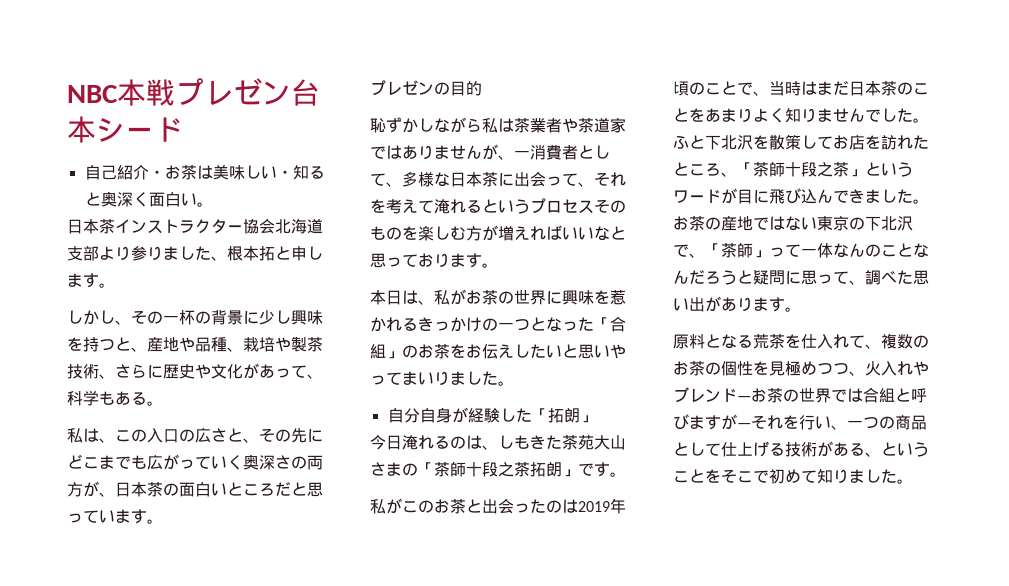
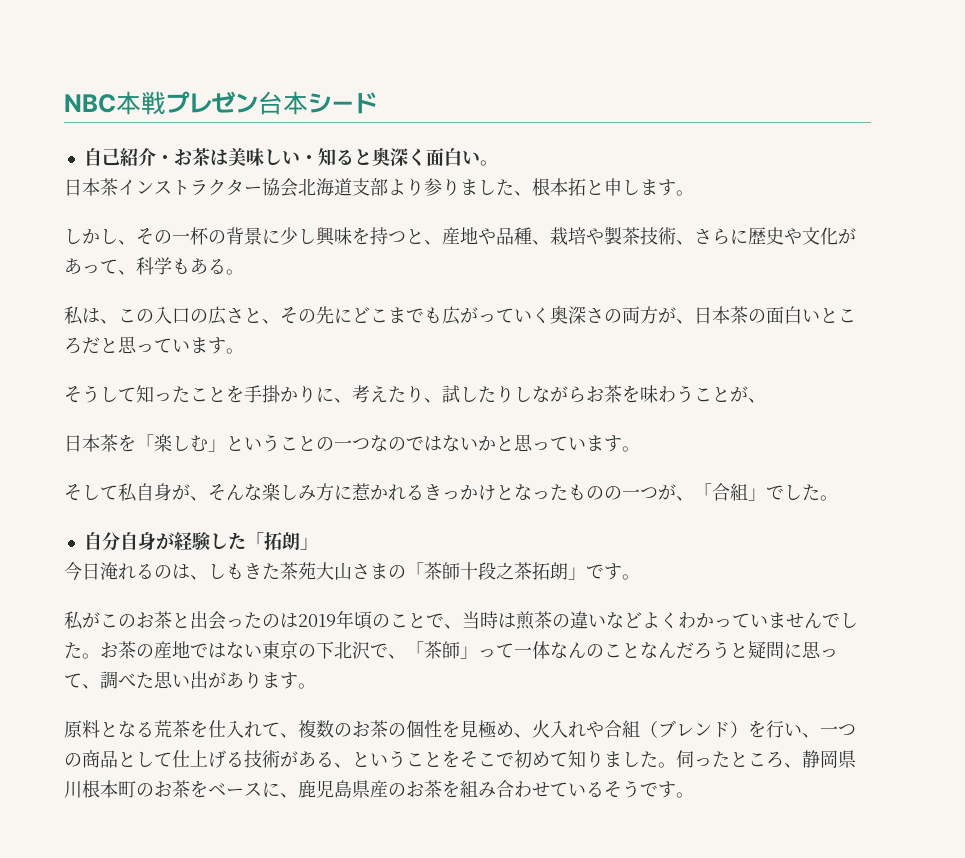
[370,80,482,96] [370,117,626,133] [370,144,610,160] [370,171,626,187] [370,198,626,214] [370,225,626,241] [370,253,498,268] [370,289,610,305] プレゼンの目的 // 恥ずかしながら私は茶業者や茶道家ではありませんが、一消費者として、多様な日本茶に出会って、それを考えて淹れるというプロセスそのものを楽しむ方が増えればいいなと思っております。 // 本日は、私がお茶の世界に興味を -> [64,385,766,403] [64,434,640,452] [64,483,352,502] そうして知ったことを手掛かりに、考えたり、試したりしながらお茶を味わうことが、 // 日本茶を「楽しむ」ということの一つなのではないかと思っています。 // そして私自身が、そんな楽しみ方に
[482,318,530,331] の一つ -> (496, 492) none
[594,316,626,332] [370,344,626,359] [370,371,466,386] 「合組」のお茶をお伝えしたいと思いやってまいりま -> [568,483,784,501] ものの一つが、「合組」で
[817,81,929,96] [673,108,929,123] [673,134,929,150] [673,162,913,177] [673,188,881,204] まだ日本茶のことをあまりよく知りませんでした。ふと下北沢を散策してお店を訪れたところ、「茶師十段之茶」というワードが目に飛び込んできま -> [516,611,840,630] 煎茶の違いなどよくわかっていませんで
[817,363,849,375] つつ -> (514, 729) none
(929, 368) none -> [604,720,658,738] 合組（
[737,387,927,403] [673,414,783,430] —お茶の世界では合組と呼びますが—それ -> [730,721,748,738] ）
(913, 481) none -> [676,750,856,768] [64,780,694,798] 伺ったところ、静岡県川根本町のお茶をベースに、鹿児島県産のお茶を組み合わせているそうです。

